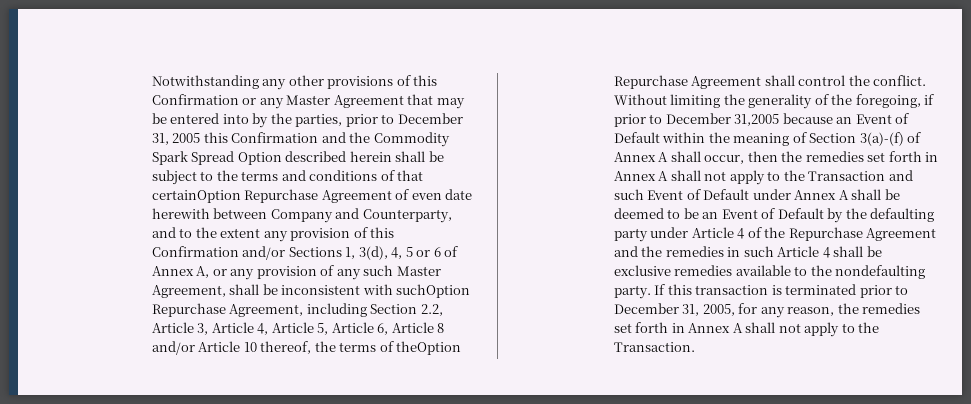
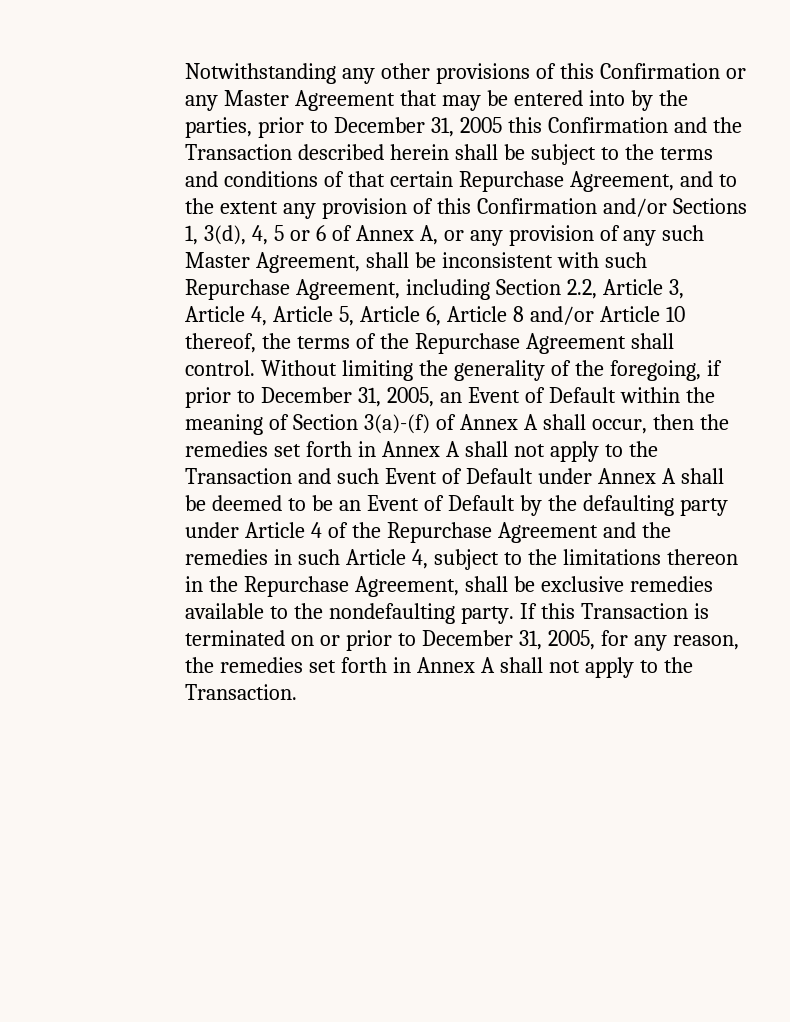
[373,132,450,147] [151,151,282,165] Commodity Spark Spread Option -> [185,144,293,160] Transaction
[151,189,473,203] [151,208,452,223] certainOption Repurchase Agreement of even date herewith between Company and Counterparty, -> [390,171,674,192] certain Repurchase Agreement,
[396,284,471,298] suchOption -> [604,252,647,268] such
[396,341,462,355] theOption -> [380,333,410,349] the
[798,75,927,86] control the conflict. -> [185,360,256,376] control.
[734,113,833,126] 31,2005 because -> [358,387,435,407] 31, 2005,
[822,247,830,258] 4 -> [412,549,738,570] [185,576,460,597] 4, subject to the limitations thereon in the Repurchase Agreement,
[695,285,769,295] transaction -> [580,603,688,619] Transaction
(857, 289) none -> [291,635,341,646] on or

